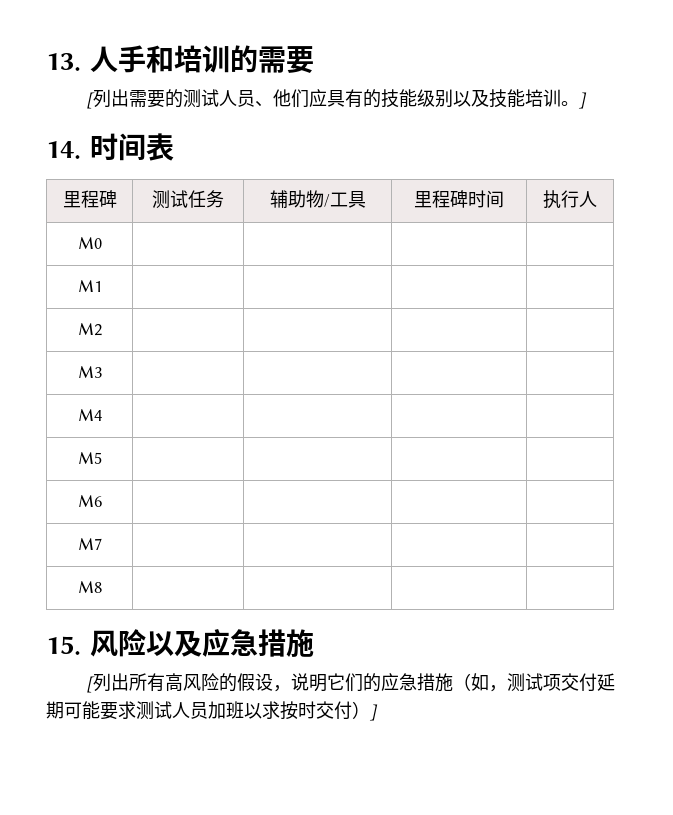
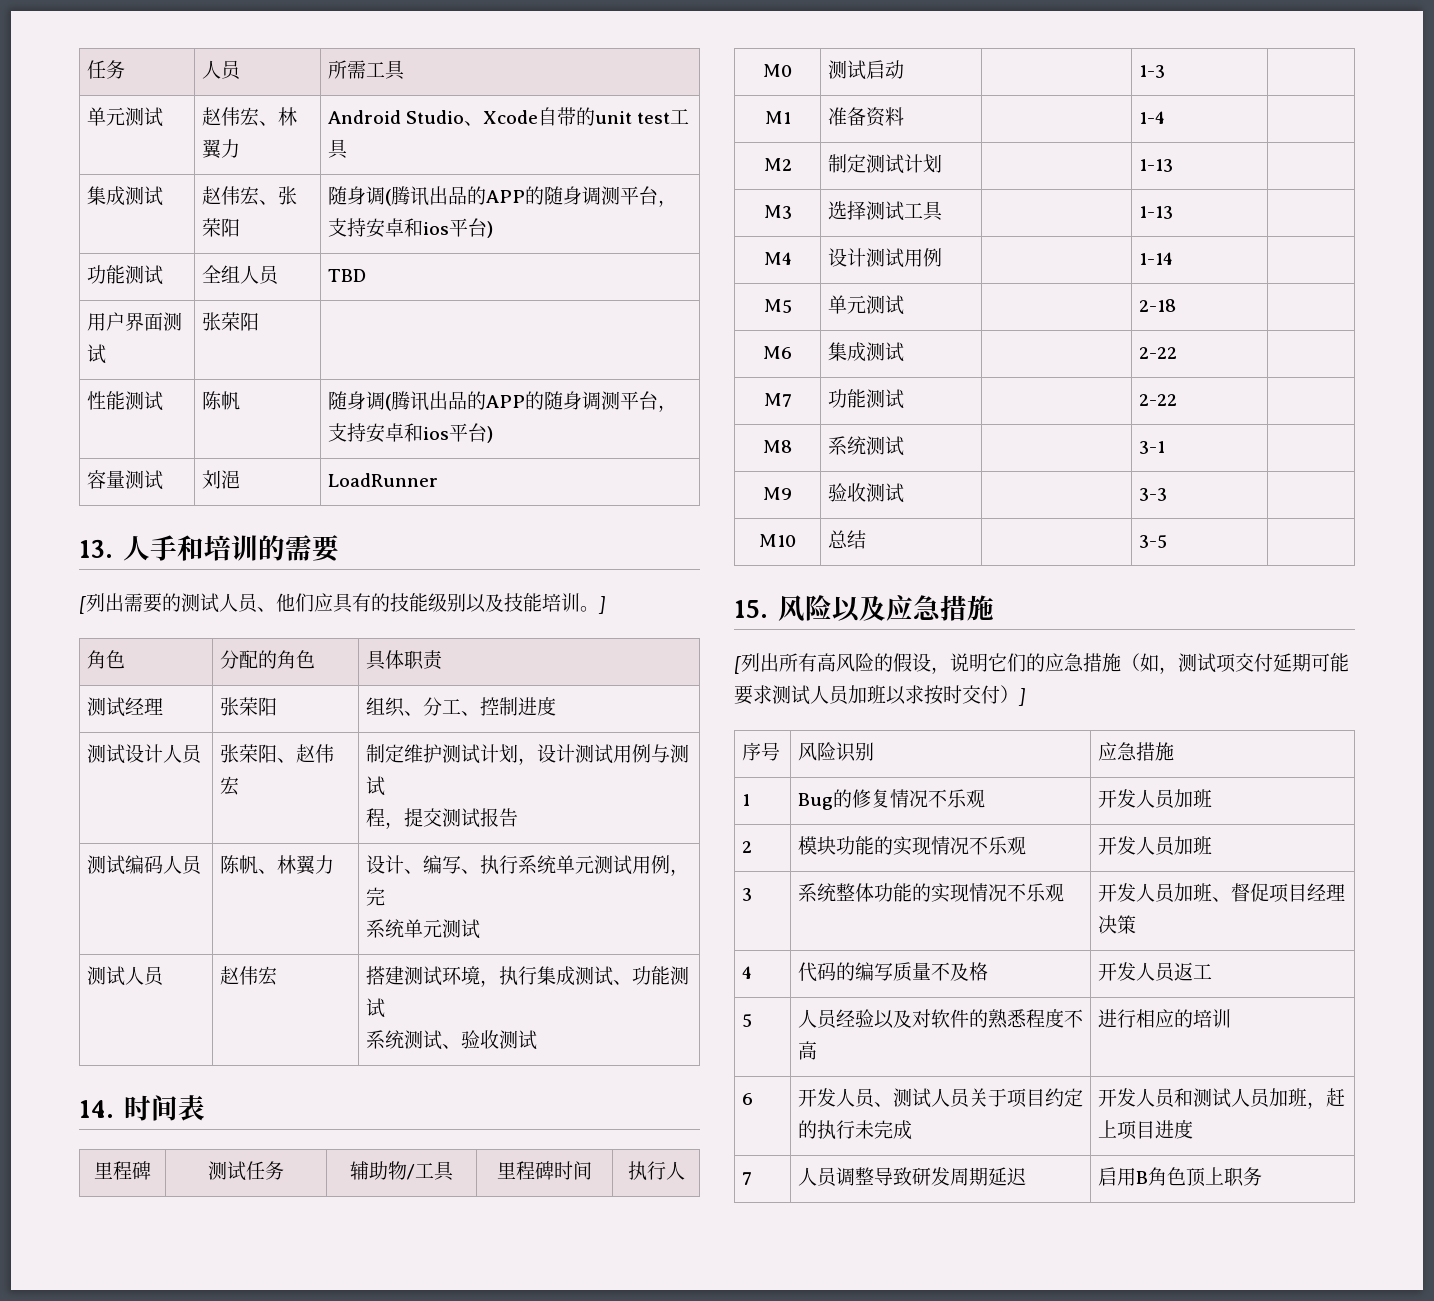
(46, 62) none -> [86,60,125,79] [201,60,242,80] [327,60,405,80] [86,107,163,127] [201,107,297,127] [201,139,240,159] [327,107,690,126] [327,139,348,159] [86,186,163,206] [201,186,297,206] [201,218,240,237] [327,186,677,207] [327,218,493,238] [86,265,163,285] [201,265,280,285] [327,269,366,282] [86,312,182,331] [86,344,106,364] [201,312,259,331] [86,391,163,411] [201,391,240,410] [327,391,677,412] [327,423,493,443] [86,470,163,490] [201,470,240,489] [327,473,438,487] 任务 | 人员 | 所需工具 // 单元测试 | 赵伟宏、林翼力 | Android Studio、Xcode自带的unit test工具 // 集成测试 | 赵伟宏、张荣阳 | 随身调(腾讯出品的APP的随身调测平台，支持安卓和ios平台) // 功能测试 | 全组人员 | TBD // 用户界面测试 | 张荣阳 | // 性能测试 | 陈帆 | 随身调(腾讯出品的APP的随身调测平台，支持安卓和ios平台) // 容量测试 | 刘浥 | LoadRunner //
(587, 100) none -> [86,650,125,669] [219,650,315,669] [365,650,443,670] [86,697,163,717] [219,697,277,716] [365,697,556,717] [86,744,203,764] [219,744,334,763] [219,776,239,796] [365,744,689,765] [365,776,385,796] [365,808,518,829] [86,855,203,875] [219,855,334,875] [365,855,689,876] [365,887,385,906] [365,919,480,939] [86,966,165,986] [219,966,277,986] [365,966,689,987] [365,998,385,1018] [365,1030,537,1050] // 角色 | 分配的角色 | 具体职责 // 测试经理 | 张荣阳 | 组织、分工、控制进度 // 测试设计人员 | 张荣阳、赵伟宏 | 制定维护测试计划，设计测试用例与测试 // 程，提交测试报告 // 测试编码人员 | 陈帆、林翼力 | 设计、编写、执行系统单元测试用例，完 // 系统单元测试 // 测试人员 | 赵伟宏 | 搭建测试环境，执行集成测试、功能测试 // 系统测试、验收测试
[77,280,102,292] [77,323,102,336] [77,366,102,378] [77,409,102,421] [77,452,102,464] [77,495,102,507] [77,538,102,550] [77,581,102,593] | | | // M1 | | | | // M2 | | | | // M3 | | | | // M4 | | | | // M5 | | | | // M6 | | | | // M7 | | | | // M8 | | | -> [827,60,904,80] [1138,65,1165,78] [764,111,791,124] [827,107,904,127] [1138,111,1165,124] [763,158,792,171] [827,154,942,174] [1138,159,1173,172] [763,205,792,219] [827,201,943,221] [1138,206,1173,219] [763,252,792,265] [827,248,942,268] [1138,252,1173,265] [763,299,792,313] [827,295,904,315] [1138,299,1176,312] [763,346,792,359] [827,342,904,362] [1138,347,1177,359] [763,393,792,407] [827,389,904,409] [1138,394,1177,406] [763,440,792,453] [827,436,904,456] [1138,441,1165,454] [763,487,792,500] [827,483,904,503] [1138,488,1167,501] [759,534,796,547] [827,530,866,549] [1138,535,1167,548] 测试启动 | | 1-3 | // M1 | 准备资料 | | 1-4 | // M2 | 制定测试计划 | | 1-13 | // M3 | 选择测试工具 | | 1-13 | // M4 | 设计测试用例 | | 1-14 | // M5 | 单元测试 | | 2-18 | // M6 | 集成测试 | | 2-22 | // M7 | 功能测试 | | 2-22 | // M8 | 系统测试 | | 3-1 | // M9 | 验收测试 | | 3-3 | // M10 | 总结 | | 3-5
(378, 712) none -> [741,742,780,761] [797,742,874,762] [1097,742,1174,761] [741,794,750,806] [797,789,985,810] [1097,789,1212,809] [741,841,752,853] [797,836,1026,856] [1097,836,1212,856] [741,888,752,901] [797,883,1064,903] [1097,883,1345,903] [1097,915,1136,934] [741,966,752,979] [797,962,988,982] [1097,962,1212,982] [741,1014,752,1027] [797,1009,1083,1029] [797,1041,817,1060] [1097,1009,1231,1028] [741,1093,753,1105] [797,1088,1083,1108] [797,1120,912,1140] [1097,1088,1345,1109] [1097,1120,1193,1140] [741,1172,752,1185] [797,1167,1026,1187] [1097,1167,1262,1187] // 序号 | 风险识别 | 应急措施 // 1 | Bug的修复情况不乐观 | 开发人员加班 // 2 | 模块功能的实现情况不乐观 | 开发人员加班 // 3 | 系统整体功能的实现情况不乐观 | 开发人员加班、督促项目经理决策 // 4 | 代码的编写质量不及格 | 开发人员返工 // 5 | 人员经验以及对软件的熟悉程度不高 | 进行相应的培训 // 6 | 开发人员、测试人员关于项目约定的执行未完成 | 开发人员和测试人员加班，赶上项目进度 // 7 | 人员调整导致研发周期延迟 | 启用B角色顶上职务

